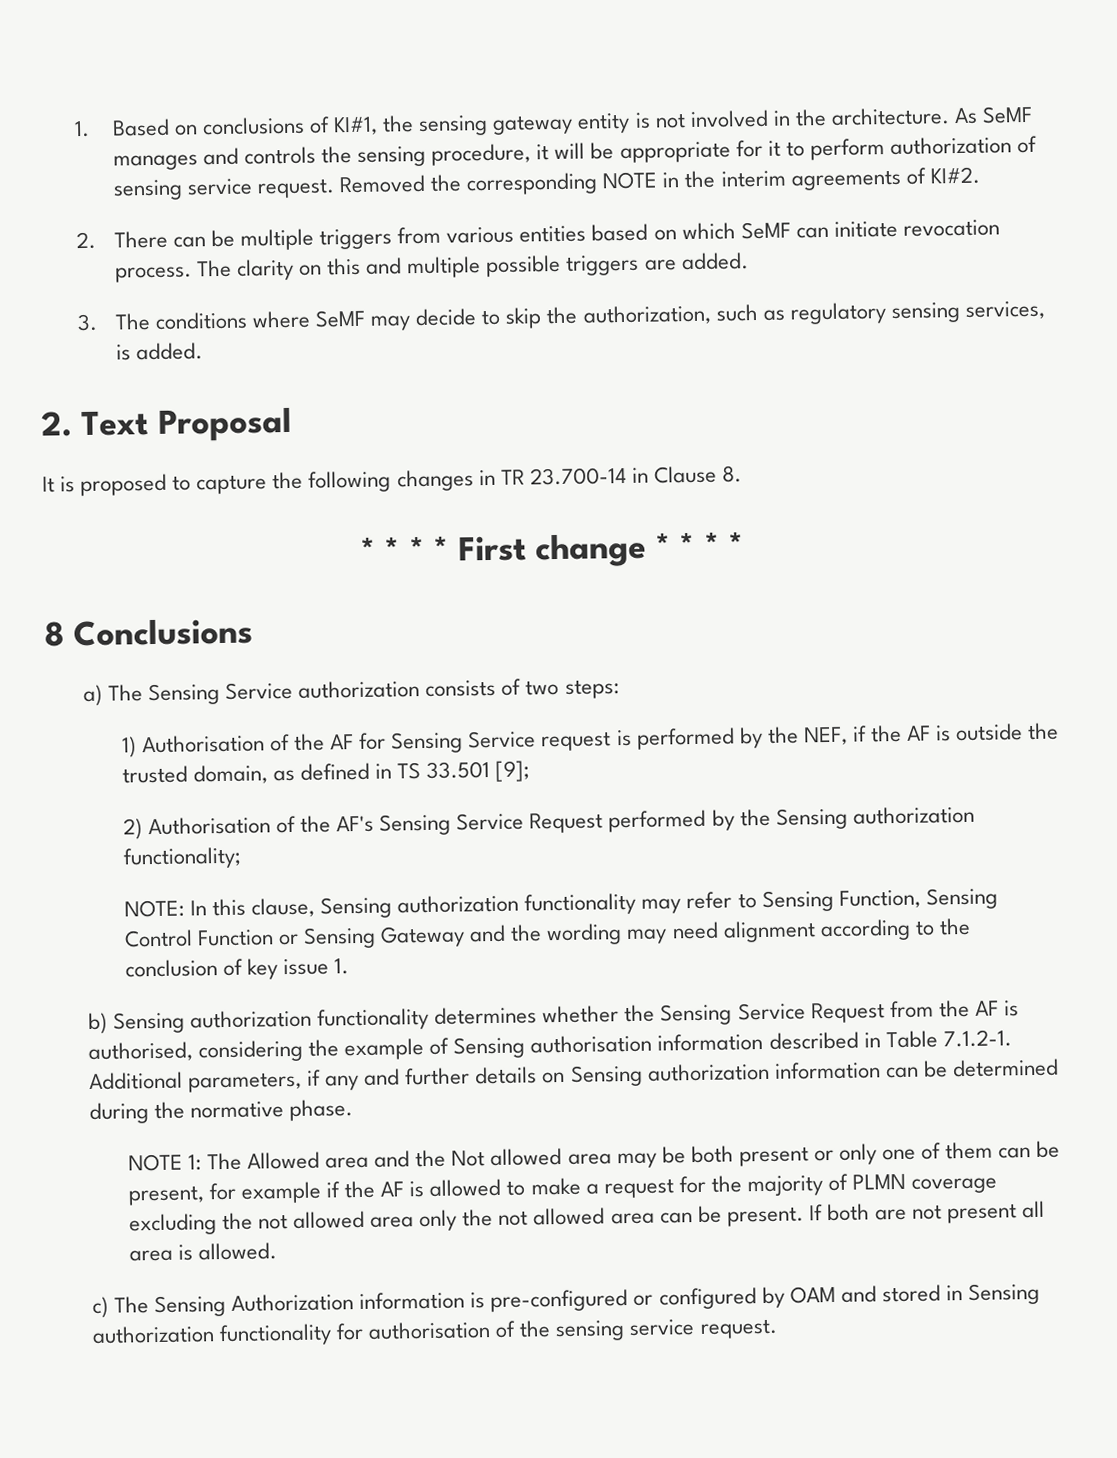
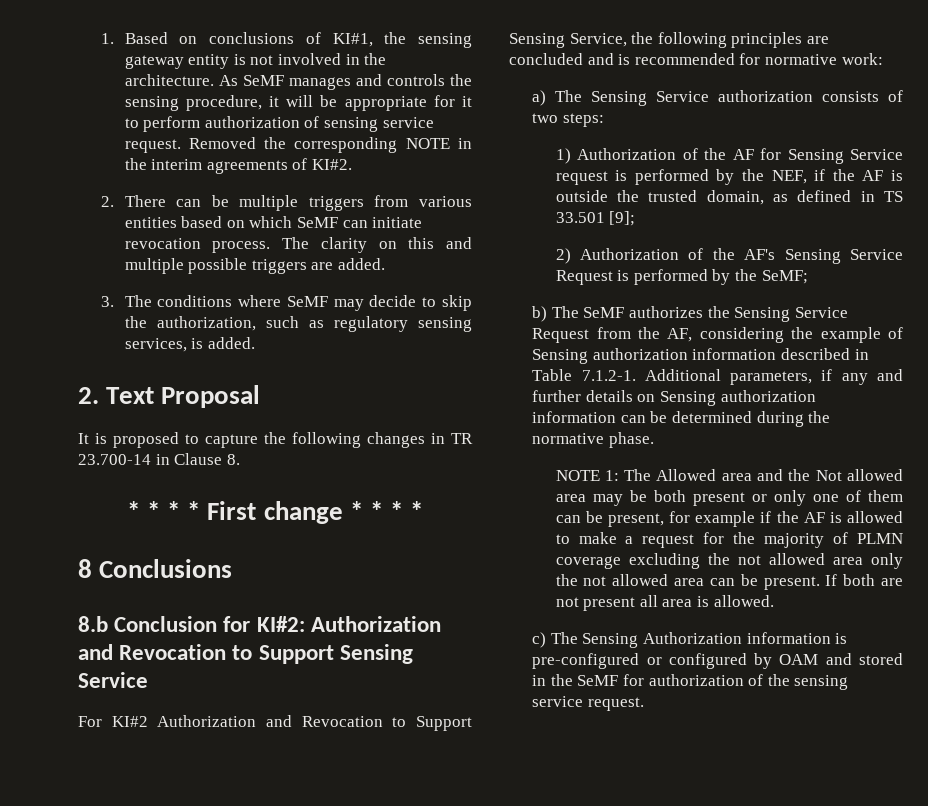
(254, 632) none -> [78,616,441,632] [78,644,413,664] [78,672,148,688] [78,715,472,731] [509,32,829,48] [509,53,883,65] // 8.b Conclusion for KI#2: Authorization and Revocation to Support Sensing Service // For KI#2 Authorization and Revocation to Support Sensing Service, the following principles are concluded and is recommended for normative work:
[141,734,265,754] Authorisation -> [577,148,677,160] Authorization
[147,816,271,836] Authorisation -> [579,248,679,260] Authorization
[608,805,975,833] [122,846,242,870] [123,887,998,919] [123,917,971,949] [124,958,350,980] [87,1005,620,1035] performed by the Sensing authorization functionality; // NOTE: In this clause, Sensing authorization functionality may refer to Sensing Function, Sensing Control Function or Sensing Gateway and the wording may need alignment according to the conclusion of key issue 1. // b) Sensing authorization functionality determines whether -> [617,269,808,285] [532,306,704,322] is performed by the SeMF; // b) The SeMF authorizes
[974,1000,1019,1017] [87,1041,193,1063] AF is authorised, -> [667,328,693,342] AF,
[530,1034,653,1054] authorisation -> [592,348,688,360] authorization
[967,1282,1040,1305] [91,1321,492,1347] Sensing authorization functionality for authorisation -> [550,674,744,686] the SeMF for authorization

